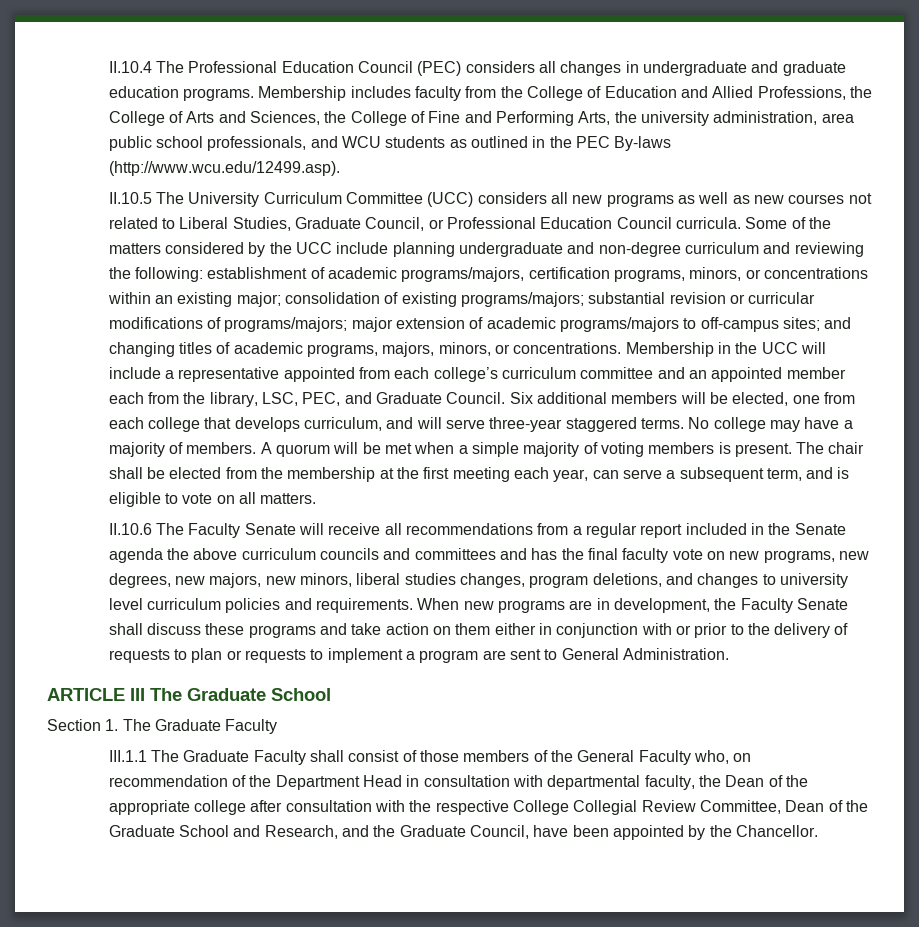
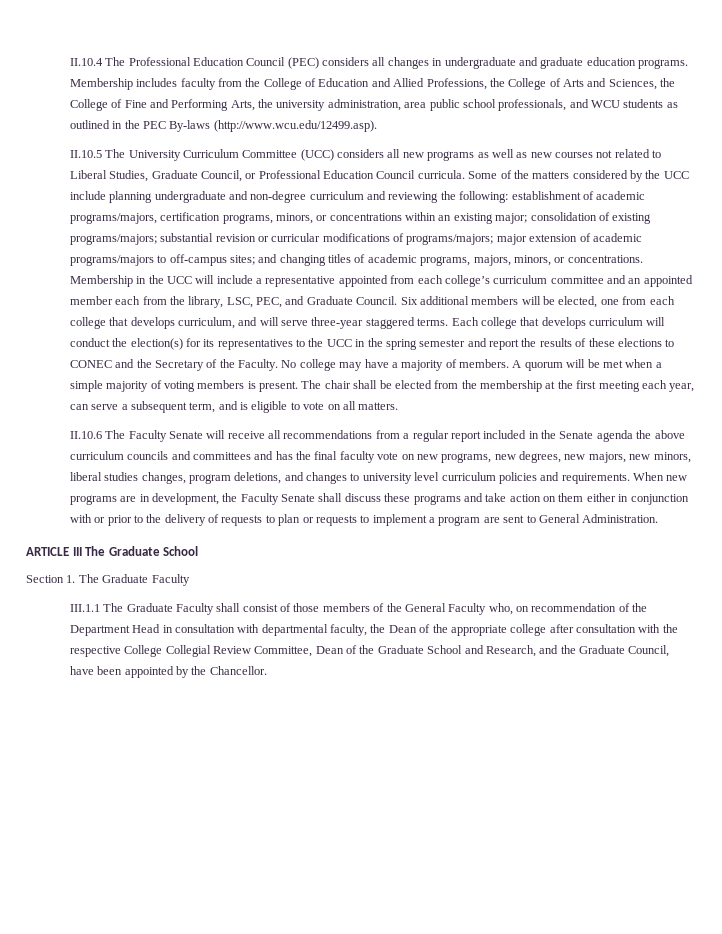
(684, 423) none -> [451,317,666,329] [69,338,675,350] [69,359,279,371] Each college that develops curriculum will conduct the election(s) for its representatives to the UCC in the spring semester and report the results of these elections to CONEC and the Secretary of the Faculty.

